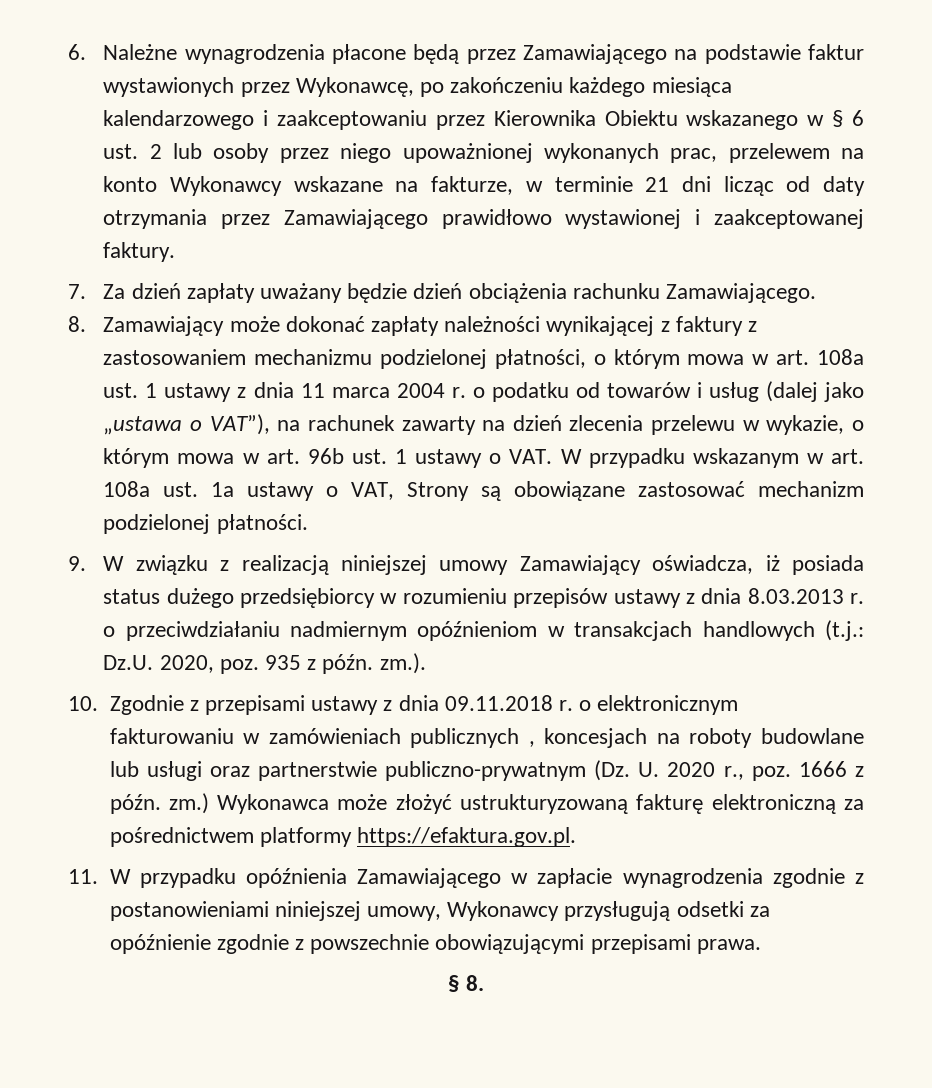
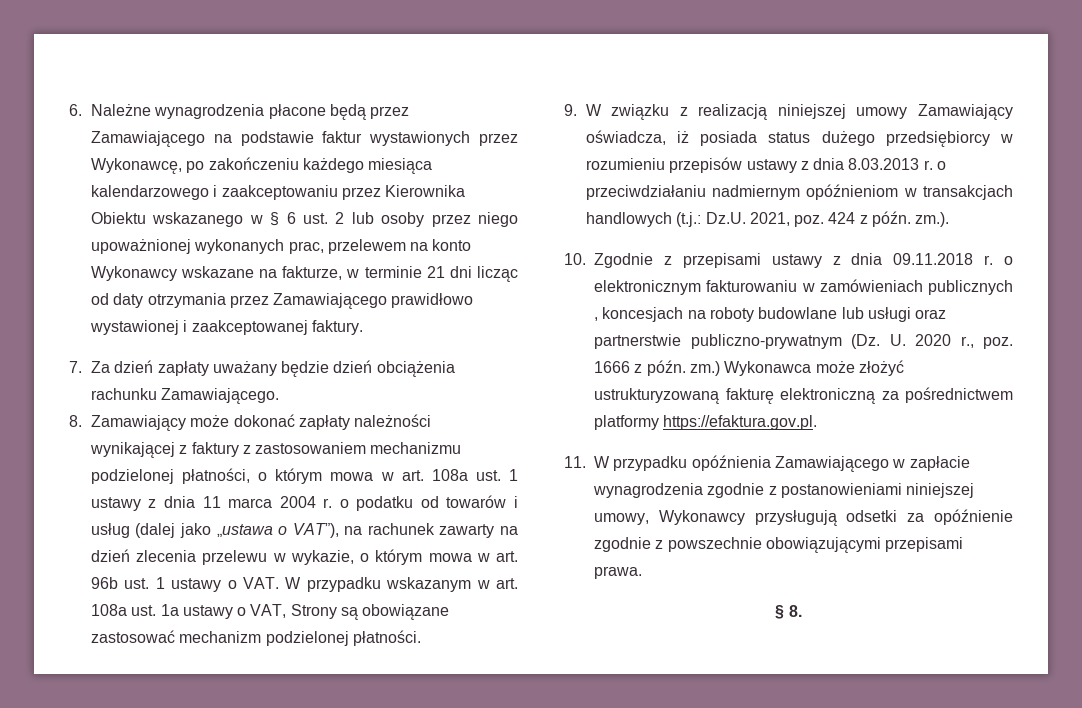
[159,655,301,674] 2020, poz. 935 -> [749,212,856,227] 2021, poz. 424

